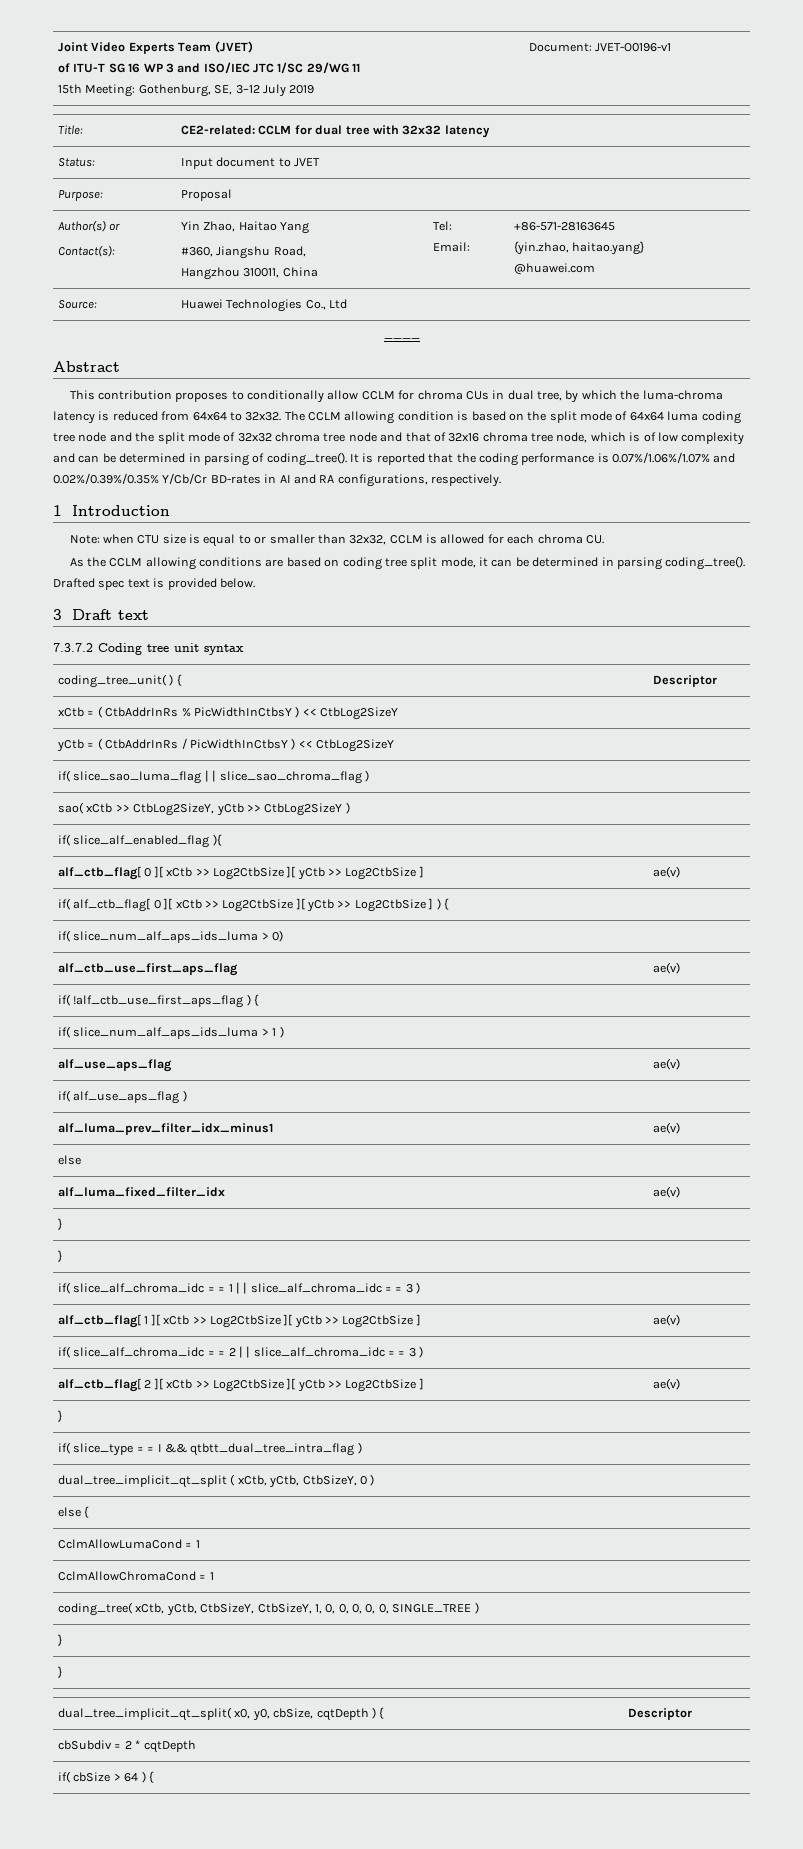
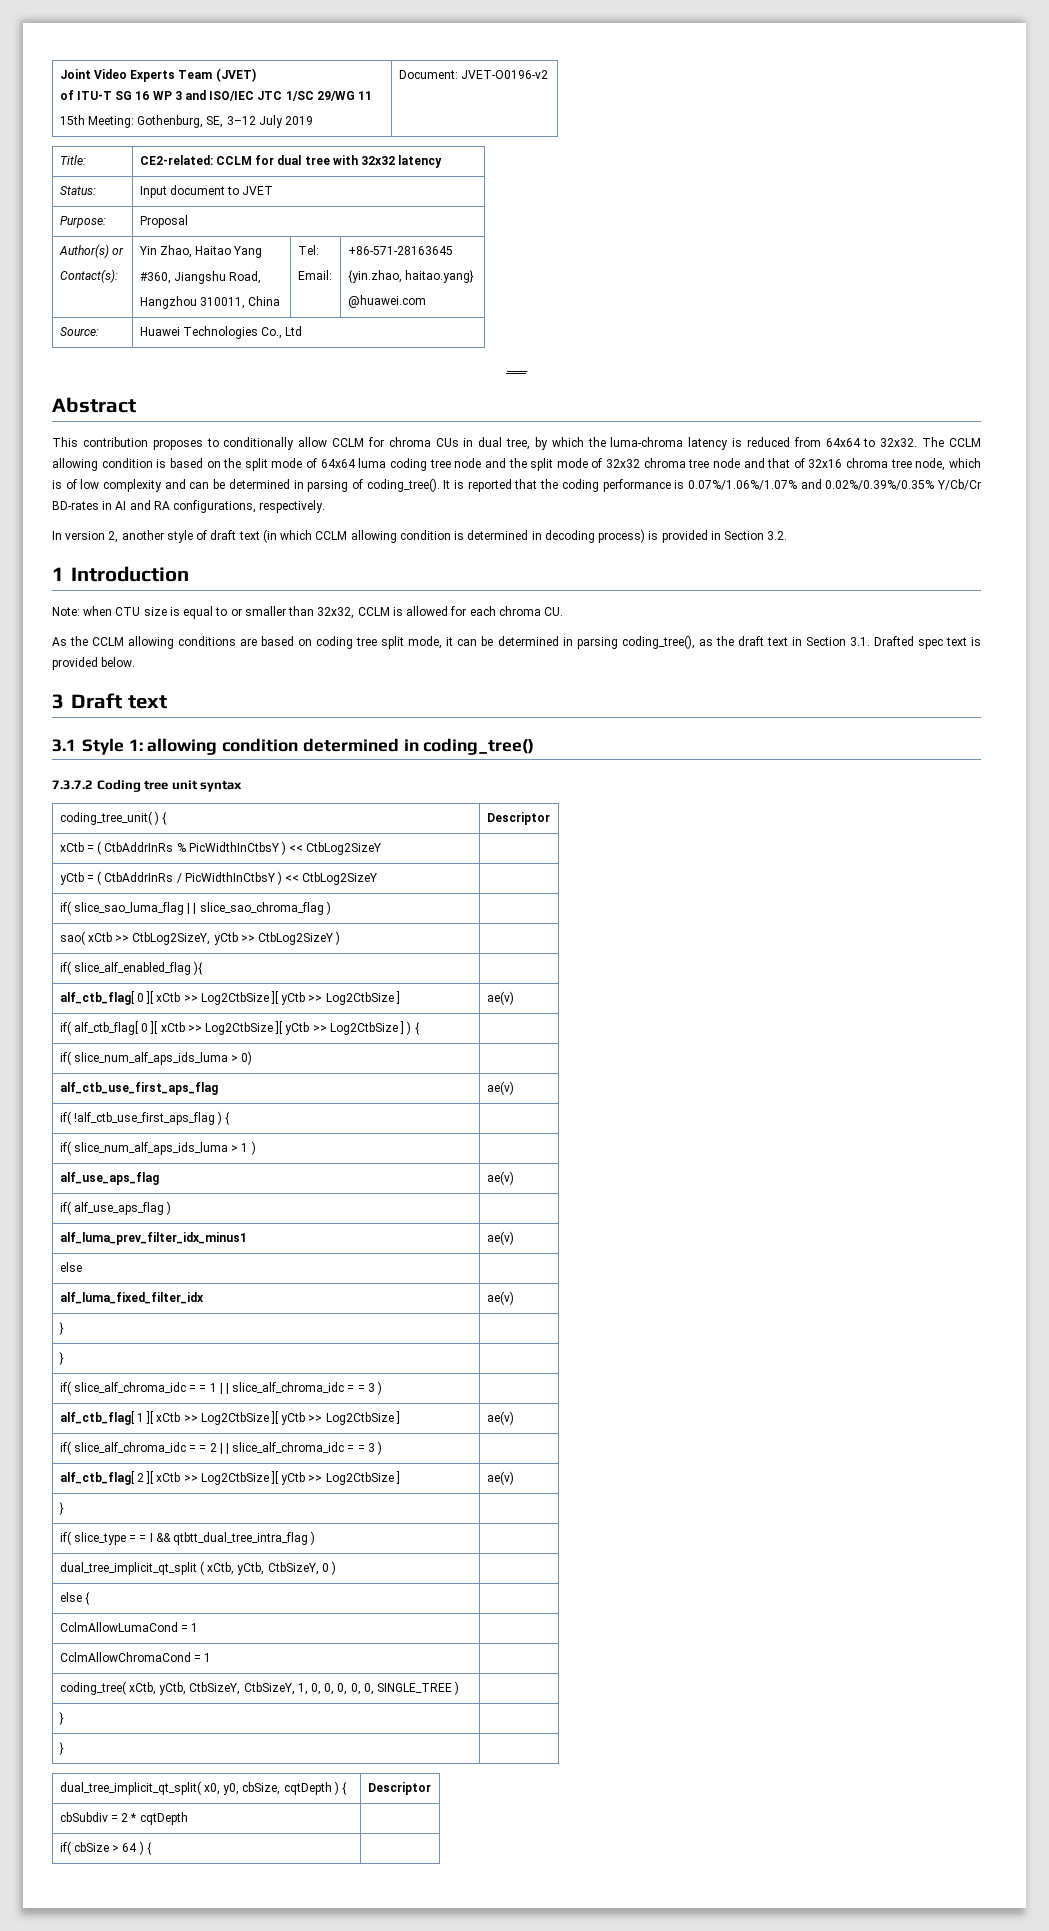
[595,43,672,52] JVET-O0196-v1 -> [460,70,548,79] JVET-O0196-v2
(501, 480) none -> [52,529,788,543] // In version 2, another style of draft text (in which CCLM allowing condition is determined in decoding process) is provided in Section 3.2.
[665,556,746,570] coding_tree(). -> [621,635,870,649] coding_tree(), as the draft text in Section 3.1.
(150, 615) none -> [52,738,535,755] // 3.1 Style 1: allowing condition determined in coding_tree()

